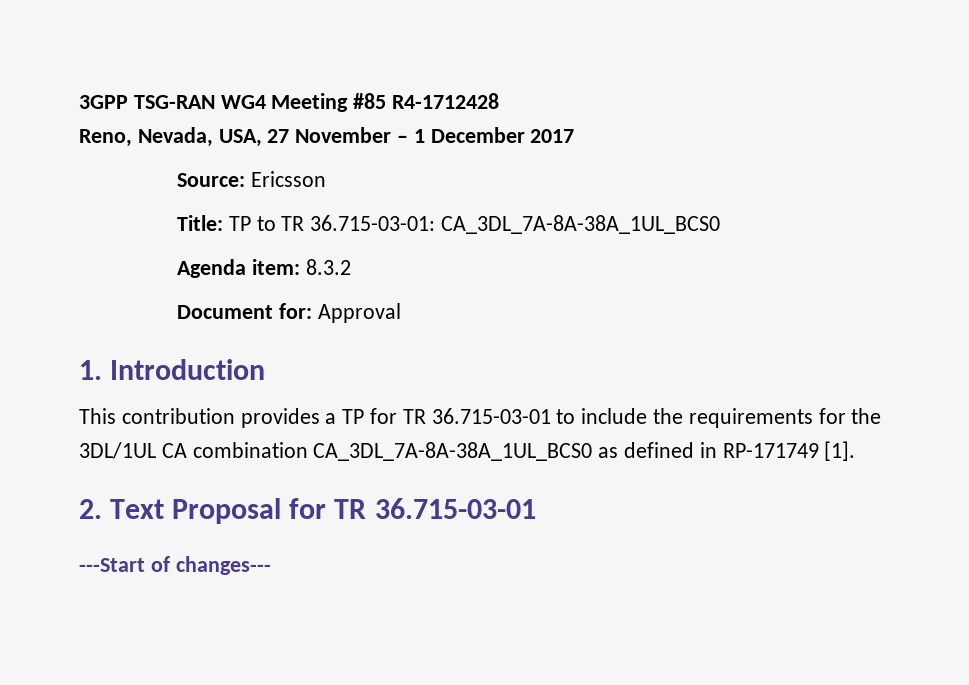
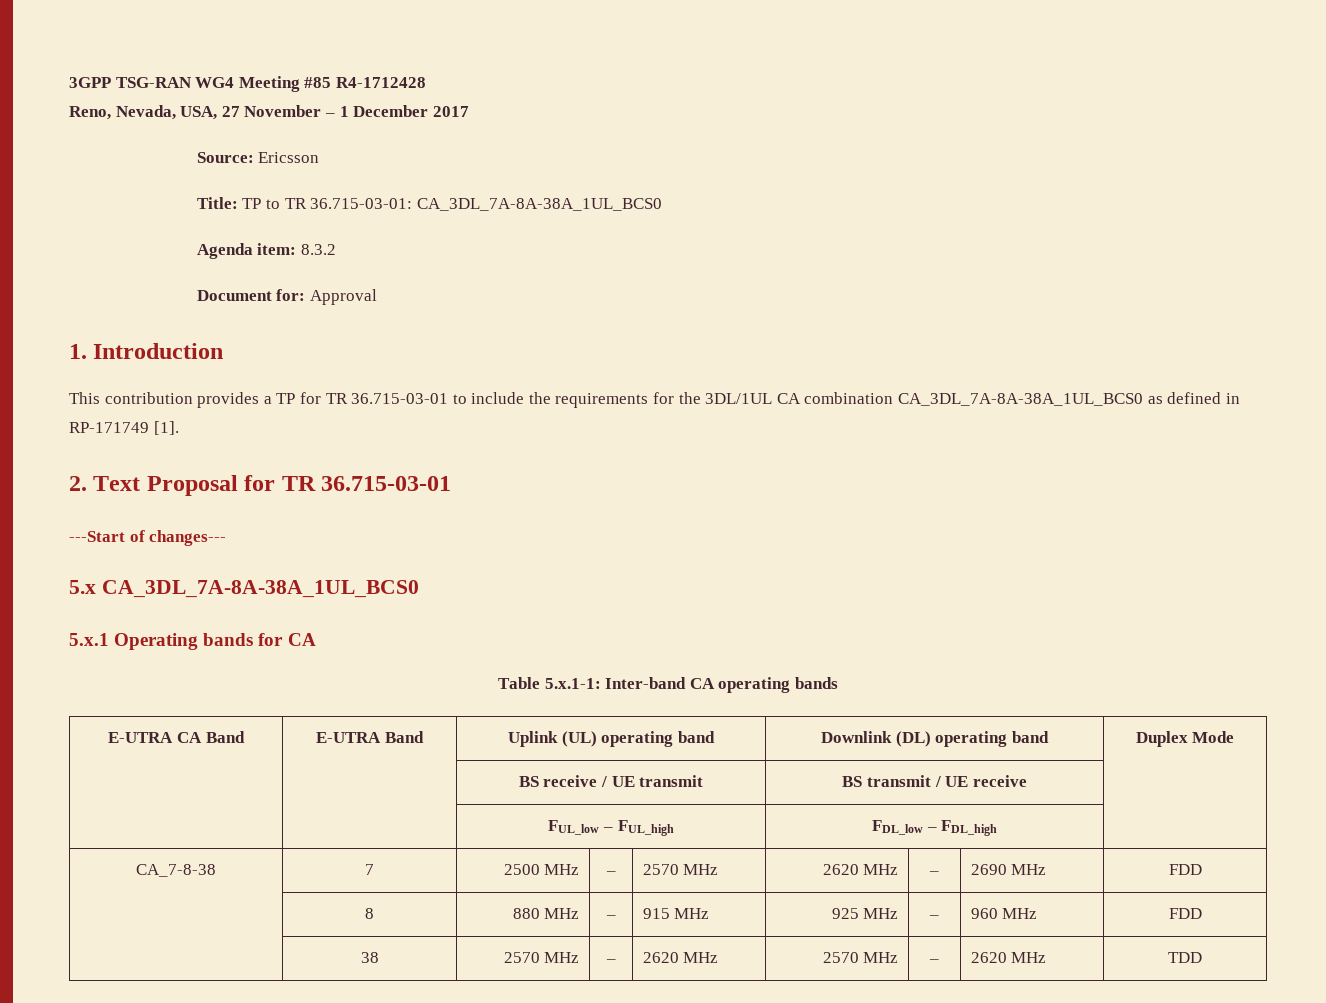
(271, 565) none -> [69,580,419,598] [69,633,316,650] [498,677,838,693] [108,731,245,743] [316,731,424,743] [508,731,715,747] [821,731,1049,747] [1135,731,1235,747] [518,775,704,787] [842,775,1027,787] [548,820,674,836] [871,820,998,836] [136,864,216,877] [365,864,374,875] [503,864,580,875] [605,871,616,875] [642,864,719,875] [822,864,899,875] [929,871,939,875] [970,864,1047,875] [1168,864,1202,875] [365,908,374,919] [512,908,580,919] [605,915,616,919] [642,908,710,919] [831,908,899,919] [929,915,939,919] [970,908,1038,919] [1168,908,1202,919] [360,952,379,963] [503,952,580,963] [605,959,616,963] [642,952,719,963] [822,952,899,963] [929,959,939,963] [970,952,1047,963] [1168,952,1202,963] // 5.x CA_3DL_7A-8A-38A_1UL_BCS0 // 5.x.1 Operating bands for CA // Table 5.x.1-1: Inter-band CA operating bands // E-UTRA CA Band | E-UTRA Band | Uplink (UL) operating band | Downlink (DL) operating band | Duplex Mode // | | BS receive / UE transmit | BS transmit / UE receive | // | | FUL_low – FUL_high | FDL_low – FDL_high | // CA_7-8-38 | 7 | 2500 MHz | – | 2570 MHz | 2620 MHz | – | 2690 MHz | FDD // | 8 | 880 MHz | – | 915 MHz | 925 MHz | – | 960 MHz | FDD // | 38 | 2570 MHz | – | 2620 MHz | 2570 MHz | – | 2620 MHz | TDD

